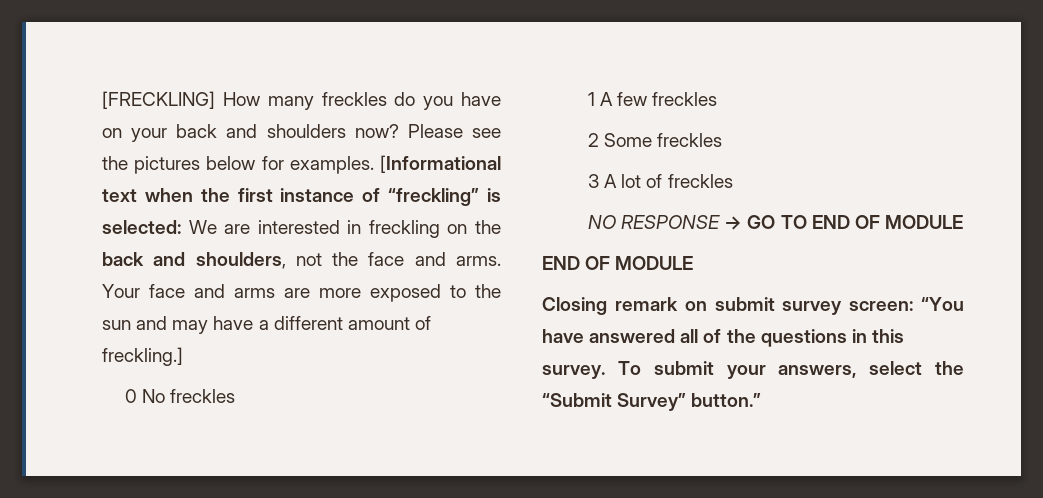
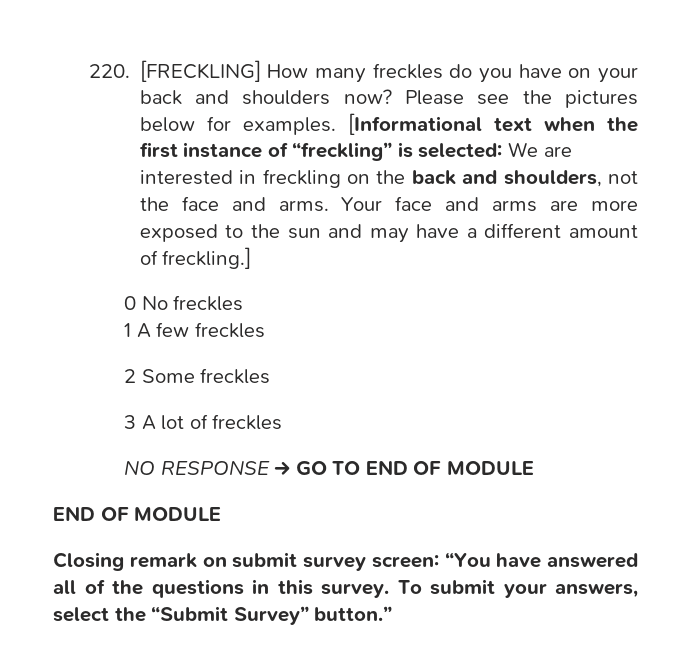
(102, 100) none -> [88,64,130,78] 220.

